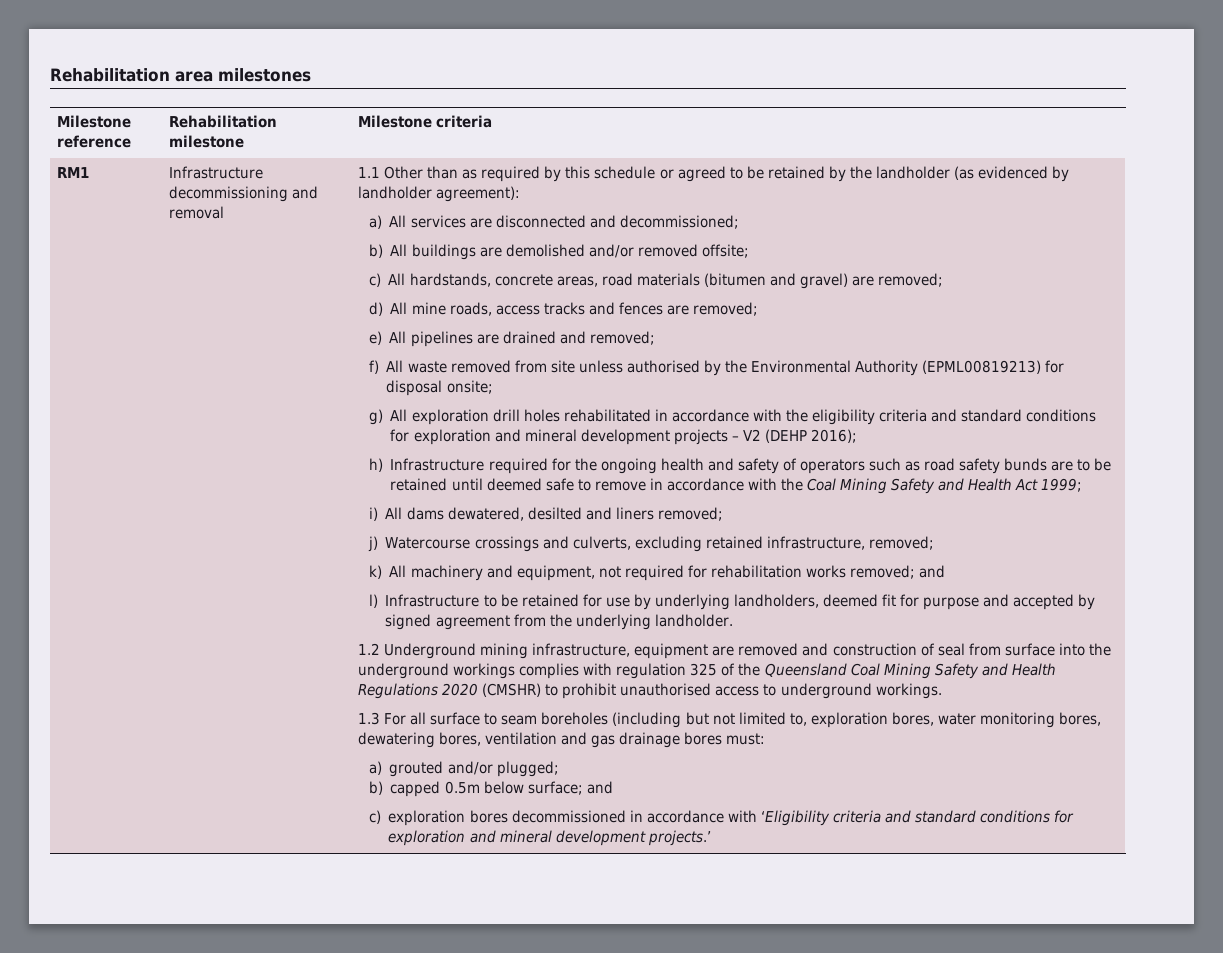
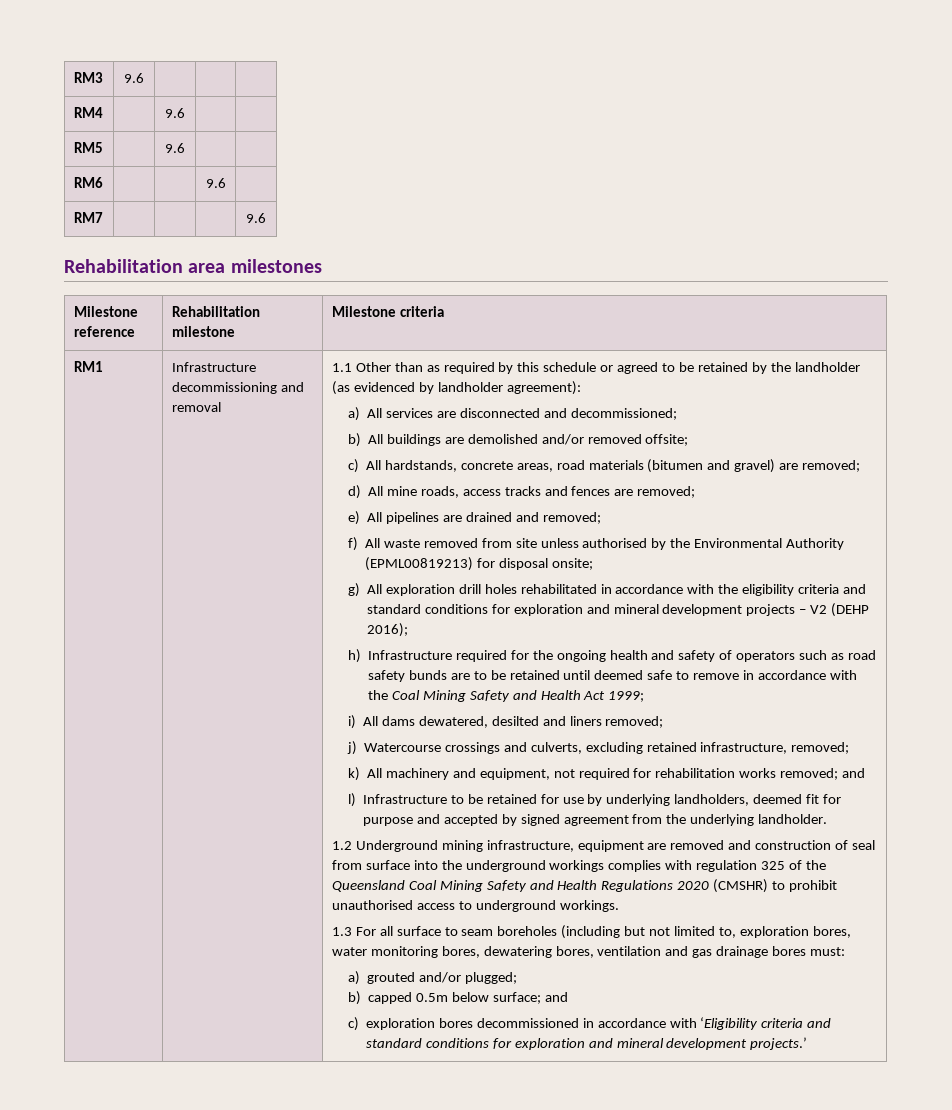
(50, 75) none -> [73,72,103,83] [124,73,144,83] [73,107,103,118] [165,108,185,118] [73,142,103,153] [165,143,185,153] [73,177,103,188] [205,178,226,188] [73,212,103,223] [246,213,266,223] RM3 | 9.6 | | | // RM4 | | 9.6 | | // RM5 | | 9.6 | | // RM6 | | | 9.6 | // RM7 | | | | 9.6 //

